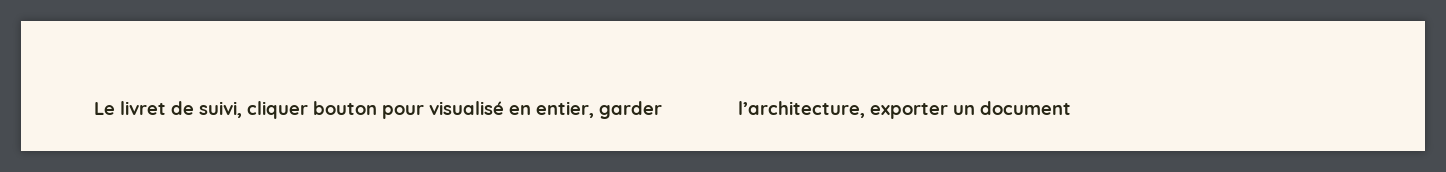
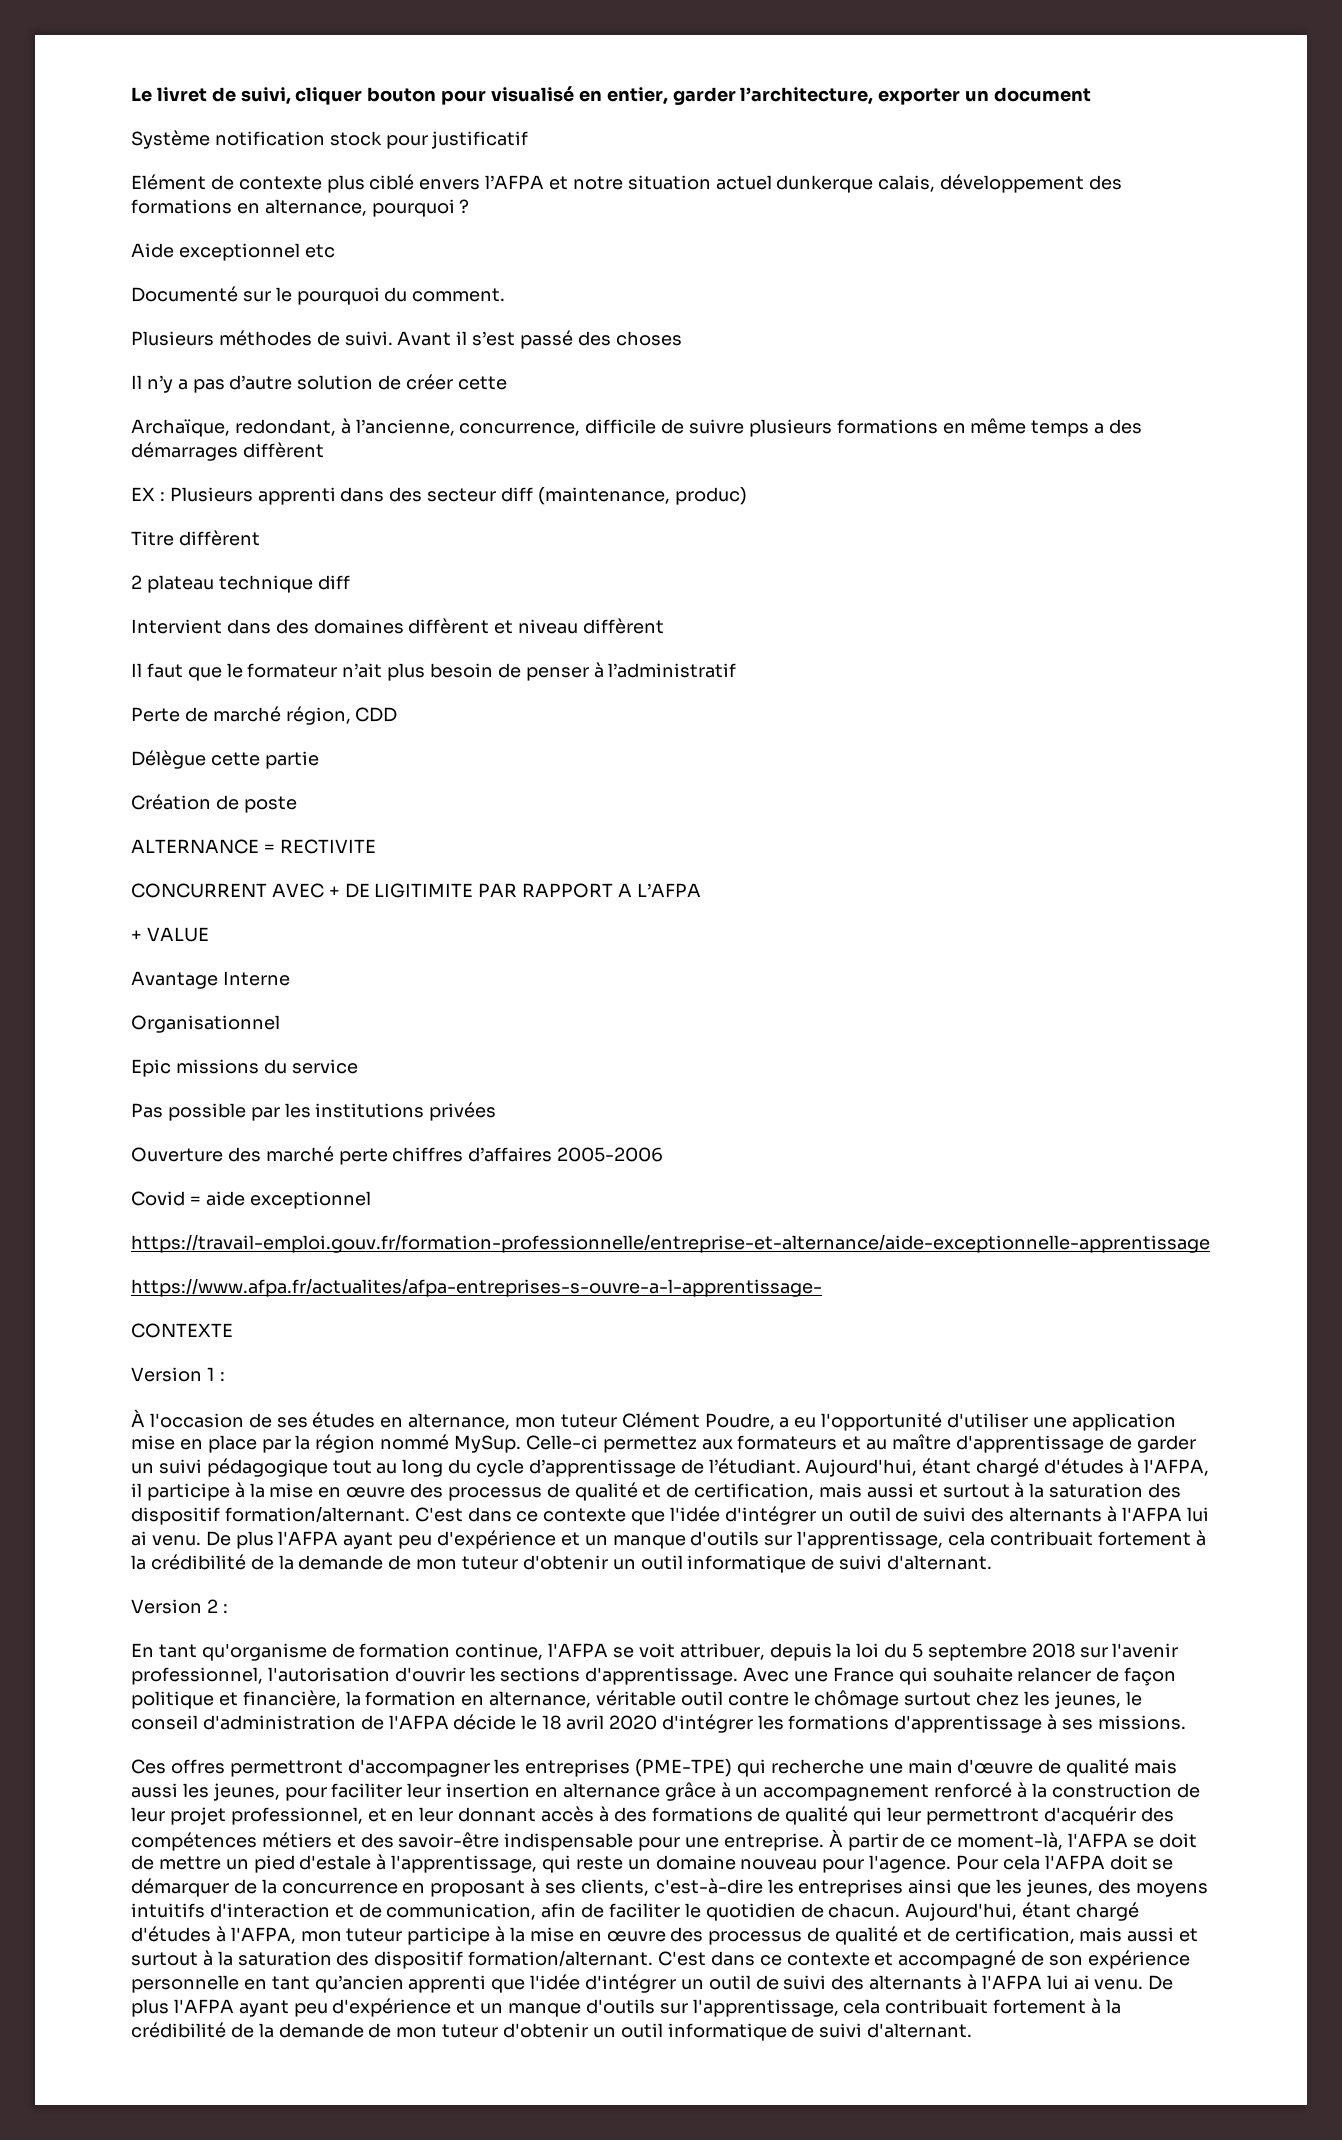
(1071, 108) none -> [131,130,529,149] [131,174,1123,193] [131,199,470,217] [131,243,335,261] [131,286,506,305] [131,330,682,349] [131,374,507,393] [131,418,1143,437] [131,442,324,461] [131,487,747,505] [131,530,260,546] [131,575,350,593] [131,618,665,634] [131,662,737,681] [131,706,398,725] [131,750,319,769] [131,794,297,813] [131,839,376,854] [131,883,701,898] [131,927,209,942] [131,971,290,989] [131,1015,280,1033] [131,1059,358,1077] [131,1102,497,1121] [131,1146,664,1165] [131,1191,371,1209] [131,1234,1210,1253] [131,1278,822,1297] [131,1323,233,1338] [131,1367,225,1382] [131,1409,1176,1431] [131,1434,1196,1453] [131,1458,1209,1477] [131,1482,1182,1501] [131,1506,1209,1525] [131,1530,1206,1549] [131,1554,993,1573] [131,1599,228,1614] [131,1643,1179,1661] [131,1667,1177,1686] [131,1690,1142,1709] [131,1714,1186,1733] [131,1758,1178,1777] [131,1782,1200,1801] [131,1806,1174,1825] [131,1829,1197,1851] [131,1854,1174,1873] [131,1878,1208,1897] [131,1902,1140,1921] [131,1926,1199,1945] [131,1950,1190,1969] [131,1974,1174,1993] [131,1998,1121,2017] [131,2022,973,2041] // Système notification stock pour justificatif // Elément de contexte plus ciblé envers l’AFPA et notre situation actuel dunkerque calais, développement des formations en alternance, pourquoi ? // Aide exceptionnel etc // Documenté sur le pourquoi du comment. // Plusieurs méthodes de suivi. Avant il s’est passé des choses // Il n’y a pas d’autre solution de créer cette // Archaïque, redondant, à l’ancienne, concurrence, difficile de suivre plusieurs formations en même temps a des démarrages diffèrent // EX : Plusieurs apprenti dans des secteur diff (maintenance, produc) // Titre diffèrent // 2 plateau technique diff // Intervient dans des domaines diffèrent et niveau diffèrent // Il faut que le formateur n’ait plus besoin de penser à l’administratif // Perte de marché région, CDD // Délègue cette partie // Création de poste // ALTERNANCE = RECTIVITE // CONCURRENT AVEC + DE LIGITIMITE PAR RAPPORT A L’AFPA // + VALUE // Avantage Interne // Organisationnel // Epic missions du service // Pas possible par les institutions privées // Ouverture des marché perte chiffres d’affaires 2005-2006 // Covid = aide exceptionnel // https://travail-emploi.gouv.fr/formation-professionnelle/entreprise-et-alternance/aide-exceptionnelle-apprentissage // https://www.afpa.fr/actualites/afpa-entreprises-s-ouvre-a-l-apprentissage- // CONTEXTE // Version 1 : // À l'occasion de ses études en alternance, mon tuteur Clément Poudre, a eu l'opportunité d'utiliser une application mise en place par la région nommé MySup. Celle-ci permettez aux formateurs et au maître d'apprentissage de garder un suivi pédagogique tout au long du cycle d’apprentissage de l’étudiant. Aujourd'hui, étant chargé d'études à l'AFPA, il participe à la mise en œuvre des processus de qualité et de certification, mais aussi et surtout à la saturation des dispositif formation/alternant. C'est dans ce contexte que l'idée d'intégrer un outil de suivi des alternants à l'AFPA lui ai venu. De plus l'AFPA ayant peu d'expérience et un manque d'outils sur l'apprentissage, cela contribuait fortement à la crédibilité de la demande de mon tuteur d'obtenir un outil informatique de suivi d'alternant. // Version 2 : // En tant qu'organisme de formation continue, l'AFPA se voit attribuer, depuis la loi du 5 septembre 2018 sur l'avenir professionnel, l'autorisation d'ouvrir les sections d'apprentissage. Avec une France qui souhaite relancer de façon politique et financière, la formation en alternance, véritable outil contre le chômage surtout chez les jeunes, le conseil d'administration de l'AFPA décide le 18 avril 2020 d'intégrer les formations d'apprentissage à ses missions. // Ces offres permettront d'accompagner les entreprises (PME-TPE) qui recherche une main d'œuvre de qualité mais aussi les jeunes, pour faciliter leur insertion en alternance grâce à un accompagnement renforcé à la construction de leur projet professionnel, et en leur donnant accès à des formations de qualité qui leur permettront d'acquérir des compétences métiers et des savoir-être indispensable pour une entreprise. À partir de ce moment-là, l'AFPA se doit de mettre un pied d'estale à l'apprentissage, qui reste un domaine nouveau pour l'agence. Pour cela l'AFPA doit se démarquer de la concurrence en proposant à ses clients, c'est-à-dire les entreprises ainsi que les jeunes, des moyens intuitifs d'interaction et de communication, afin de faciliter le quotidien de chacun. Aujourd'hui, étant chargé d'études à l'AFPA, mon tuteur participe à la mise en œuvre des processus de qualité et de certification, mais aussi et surtout à la saturation des dispositif formation/alternant. C'est dans ce contexte et accompagné de son expérience personnelle en tant qu’ancien apprenti que l'idée d'intégrer un outil de suivi des alternants à l'AFPA lui ai venu. De plus l'AFPA ayant peu d'expérience et un manque d'outils sur l'apprentissage, cela contribuait fortement à la crédibilité de la demande de mon tuteur d'obtenir un outil informatique de suivi d'alternant.

